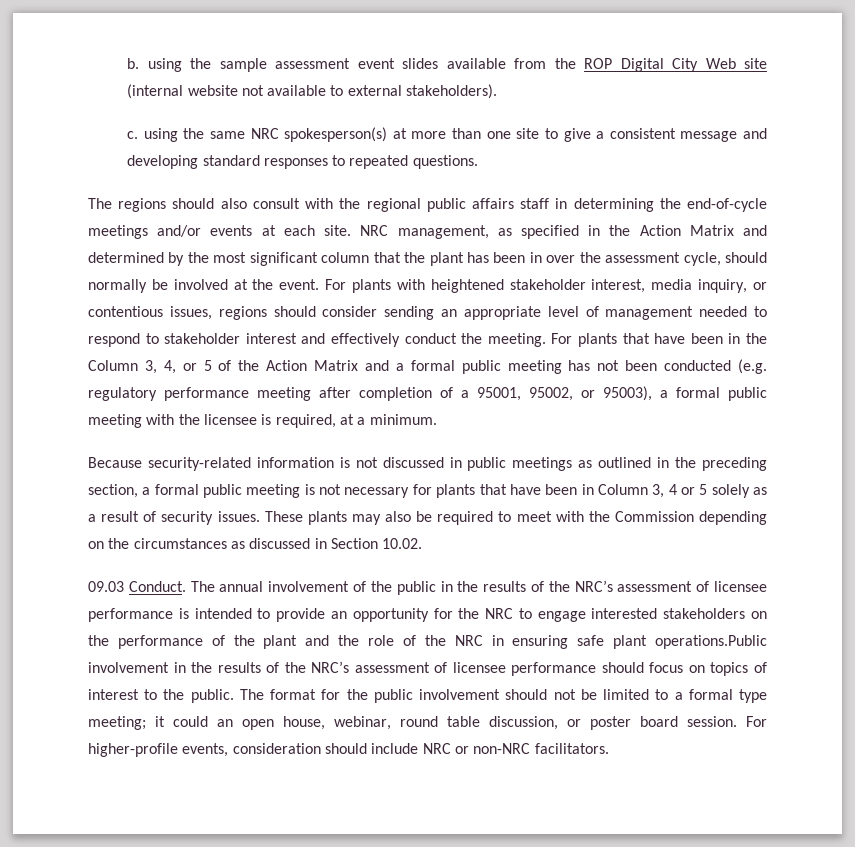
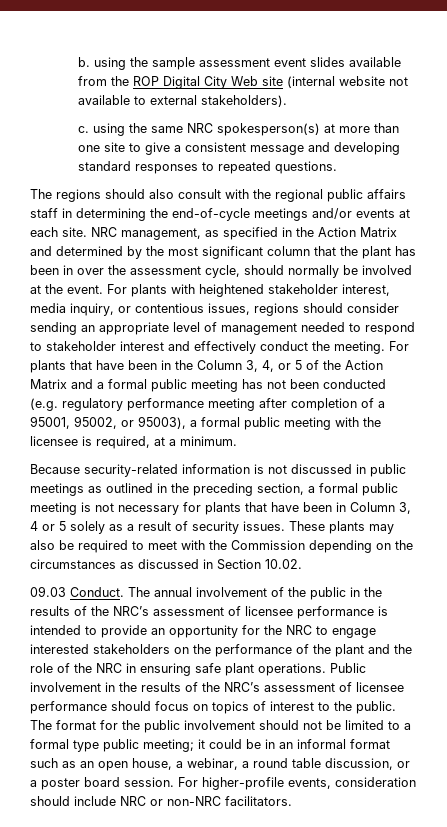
[655,635,768,649] operations.Public -> [258,663,366,676] operations. Public
(767, 696) none -> [103,739,139,752] public
[217,716,391,730] an open house, webinar, -> [246,739,390,749] [30,758,249,771] be in an informal format such as an open house, a webinar, a
(581, 723) none -> [30,780,37,787] a

